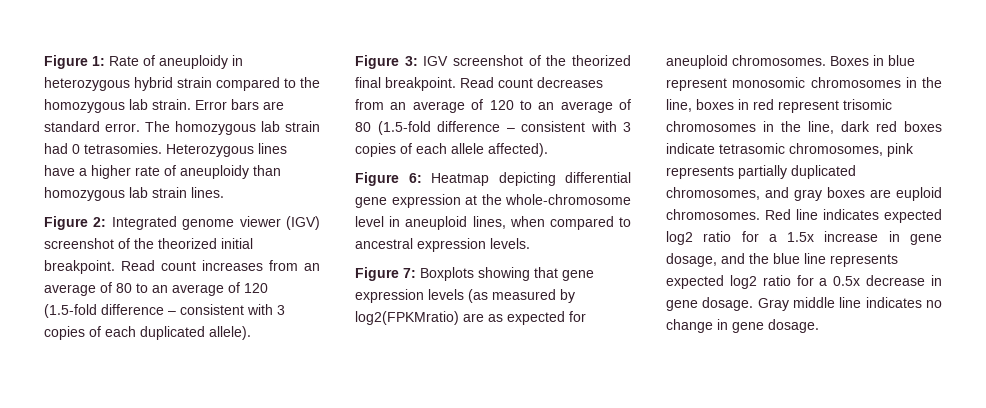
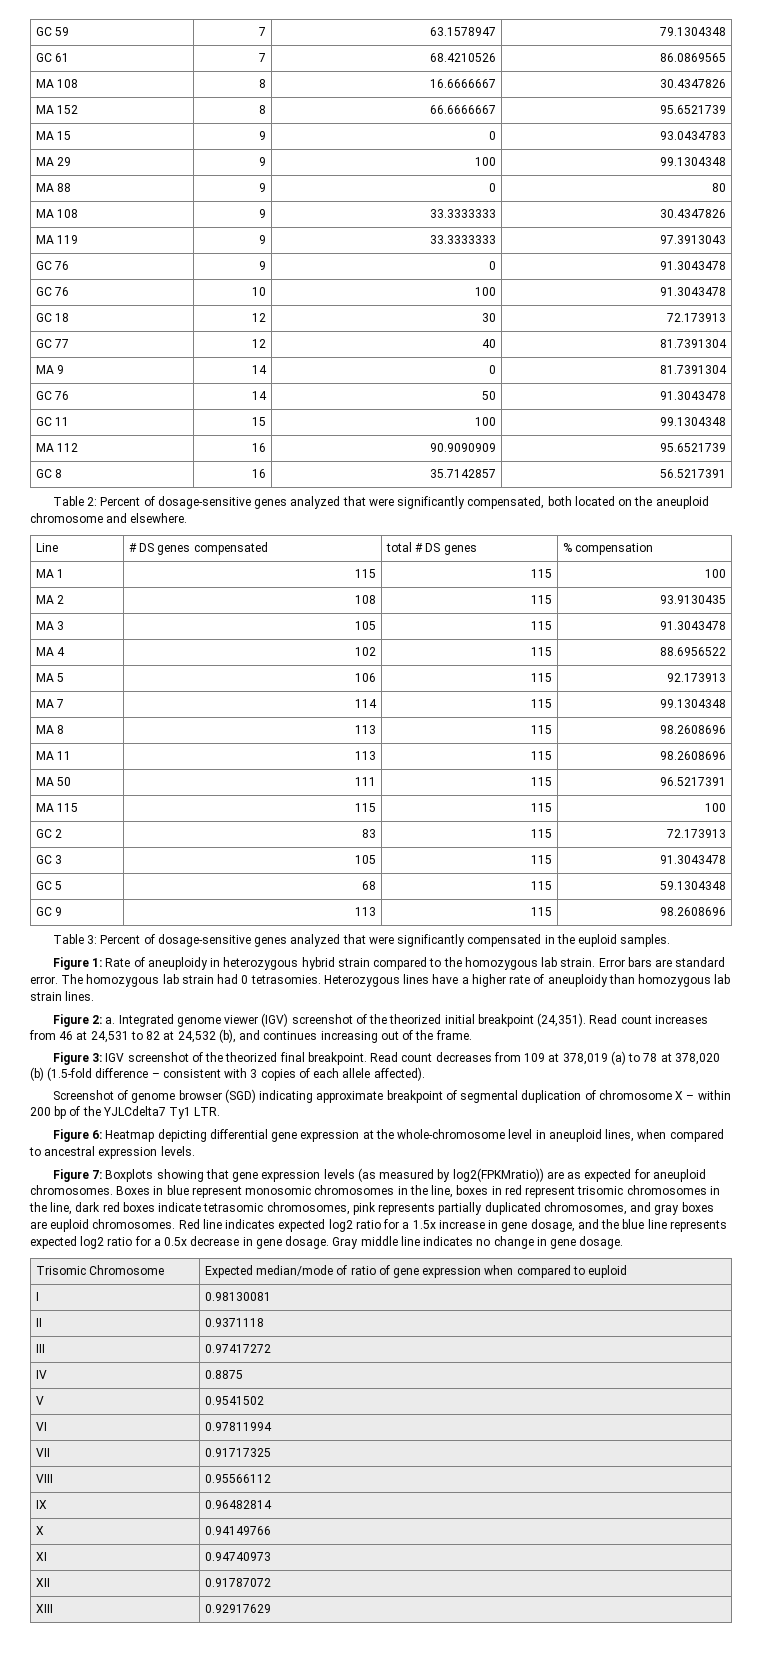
(44, 62) none -> [35,27,70,36] [259,27,267,36] [430,27,497,36] [660,27,727,36] [35,53,70,62] [259,53,267,62] [430,53,497,62] [660,53,727,62] [35,79,79,88] [259,79,267,88] [430,79,497,88] [660,79,727,88] [35,105,79,114] [259,105,267,114] [430,105,497,114] [660,105,727,114] [35,131,72,140] [259,131,267,140] [489,131,497,140] [660,131,727,140] [35,157,72,166] [259,157,267,166] [475,157,497,166] [660,157,727,166] [35,183,72,192] [259,183,267,192] [489,183,497,192] [712,183,727,192] [35,209,79,218] [259,209,267,218] [430,209,497,218] [660,209,727,218] [35,235,79,244] [259,235,267,244] [430,235,497,244] [660,235,727,244] [35,261,70,270] [259,261,267,270] [489,261,497,270] [660,261,727,270] [35,287,70,296] [252,287,267,296] [475,287,497,296] [660,287,727,296] [35,313,70,322] [252,313,267,322] [482,313,497,322] [667,313,727,322] [35,339,70,348] [252,339,267,348] [482,339,497,348] [660,339,728,348] [35,365,65,374] [252,365,268,374] [489,365,497,374] [660,365,728,374] [35,391,70,400] [252,391,268,400] [482,391,497,400] [660,391,727,400] [35,417,70,426] [252,417,267,426] [475,417,497,426] [660,417,727,426] [35,443,79,452] [252,443,267,452] [430,443,497,452] [660,443,727,452] [35,469,63,478] [252,469,267,478] [430,469,497,478] [660,469,727,478] [52,496,709,509] [30,513,188,523] [35,543,58,552] [128,542,268,555] [385,542,477,555] [562,543,654,555] [35,569,65,578] [355,569,377,578] [531,569,553,578] [705,569,727,578] [35,595,65,604] [355,595,377,604] [531,595,553,604] [660,595,727,604] [35,621,65,630] [355,621,377,630] [531,621,553,630] [660,621,727,630] [35,647,66,656] [355,647,377,656] [531,647,553,656] [660,647,727,656] [35,673,65,682] [355,673,377,682] [531,673,553,682] [667,673,727,682] [35,699,65,708] [355,699,378,708] [531,699,553,708] [660,699,727,708] [35,725,65,734] [355,725,377,734] [531,725,553,734] [660,725,727,734] [35,751,72,760] [355,751,377,760] [531,751,553,760] [660,751,727,760] [35,777,72,786] [355,777,377,786] [531,777,553,786] [660,777,727,786] [35,803,79,812] [355,803,377,812] [531,803,553,812] [705,803,727,812] [35,829,63,838] [362,829,377,838] [531,829,553,838] [667,829,727,838] [35,855,63,864] [355,855,377,864] [531,855,553,864] [660,855,727,864] [35,881,63,890] [362,881,377,890] [531,881,553,890] [660,881,727,890] [35,907,63,916] [355,907,377,916] [531,907,553,916] [660,907,727,916] [52,934,671,947] GC 59 | 7 | 63.1578947 | 79.1304348 // GC 61 | 7 | 68.4210526 | 86.0869565 // MA 108 | 8 | 16.6666667 | 30.4347826 // MA 152 | 8 | 66.6666667 | 95.6521739 // MA 15 | 9 | 0 | 93.0434783 // MA 29 | 9 | 100 | 99.1304348 // MA 88 | 9 | 0 | 80 // MA 108 | 9 | 33.3333333 | 30.4347826 // MA 119 | 9 | 33.3333333 | 97.3913043 // GC 76 | 9 | 0 | 91.3043478 // GC 76 | 10 | 100 | 91.3043478 // GC 18 | 12 | 30 | 72.173913 // GC 77 | 12 | 40 | 81.7391304 // MA 9 | 14 | 0 | 81.7391304 // GC 76 | 14 | 50 | 91.3043478 // GC 11 | 15 | 100 | 99.1304348 // MA 112 | 16 | 90.9090909 | 95.6521739 // GC 8 | 16 | 35.7142857 | 56.5217391 // Table 2: Percent of dosage-sensitive genes analyzed that were significantly compensated, both located on the aneuploid chromosome and elsewhere. // Line | # DS genes compensated | total # DS genes | % compensation // MA 1 | 115 | 115 | 100 // MA 2 | 108 | 115 | 93.9130435 // MA 3 | 105 | 115 | 91.3043478 // MA 4 | 102 | 115 | 88.6956522 // MA 5 | 106 | 115 | 92.173913 // MA 7 | 114 | 115 | 99.1304348 // MA 8 | 113 | 115 | 98.2608696 // MA 11 | 113 | 115 | 98.2608696 // MA 50 | 111 | 115 | 96.5217391 // MA 115 | 115 | 115 | 100 // GC 2 | 83 | 115 | 72.173913 // GC 3 | 105 | 115 | 91.3043478 // GC 5 | 68 | 115 | 59.1304348 // GC 9 | 113 | 115 | 98.2608696 // Table 3: Percent of dosage-sensitive genes analyzed that were significantly compensated in the euploid samples. //
(107, 222) none -> [105,1017,116,1024] a.
[44,260,115,274] breakpoint. -> [477,1013,587,1027] breakpoint (24,351).
[304,263,320,271] [44,282,268,296] [44,304,285,318] [44,326,251,340] an average of 80 to an average of 120 (1.5-fold difference – consistent with 3 copies of each duplicated allele). -> [59,1029,472,1043] 46 at 24,531 to 82 at 24,532 (b), and continues increasing out of the frame.
[390,99,631,113] [355,122,371,132] an average of 120 to an average of 80 -> [524,1051,720,1065] [30,1067,44,1081] 109 at 378,019 (a) to 78 at 378,020 (b)
(548, 150) none -> [52,1089,731,1103] [30,1106,221,1119] // Screenshot of genome browser (SGD) indicating approximate breakpoint of segmental duplication of chromosome X – within 200 bp of the YJLCdelta7 Ty1 LTR.
[355,311,459,325] log2(FPKMratio) -> [452,1168,544,1182] log2(FPKMratio))
(819, 326) none -> [35,1265,165,1275] [204,1265,628,1278] [35,1292,39,1301] [204,1292,271,1301] [35,1318,42,1327] [204,1318,264,1327] [35,1344,45,1353] [204,1344,271,1353] [35,1370,47,1379] [204,1370,243,1379] [35,1396,44,1405] [204,1396,264,1405] [35,1422,47,1431] [204,1422,272,1431] [35,1448,50,1457] [204,1448,271,1457] [35,1474,53,1483] [204,1474,271,1483] [35,1500,47,1509] [204,1500,272,1509] [35,1526,44,1535] [204,1526,271,1535] [35,1552,47,1561] [204,1552,271,1561] [35,1578,50,1587] [204,1578,271,1587] [35,1604,53,1613] [204,1604,271,1613] // Trisomic Chromosome | Expected median/mode of ratio of gene expression when compared to euploid // I | 0.98130081 // II | 0.9371118 // III | 0.97417272 // IV | 0.8875 // V | 0.9541502 // VI | 0.97811994 // VII | 0.91717325 // VIII | 0.95566112 // IX | 0.96482814 // X | 0.94149766 // XI | 0.94740973 // XII | 0.91787072 // XIII | 0.92917629

